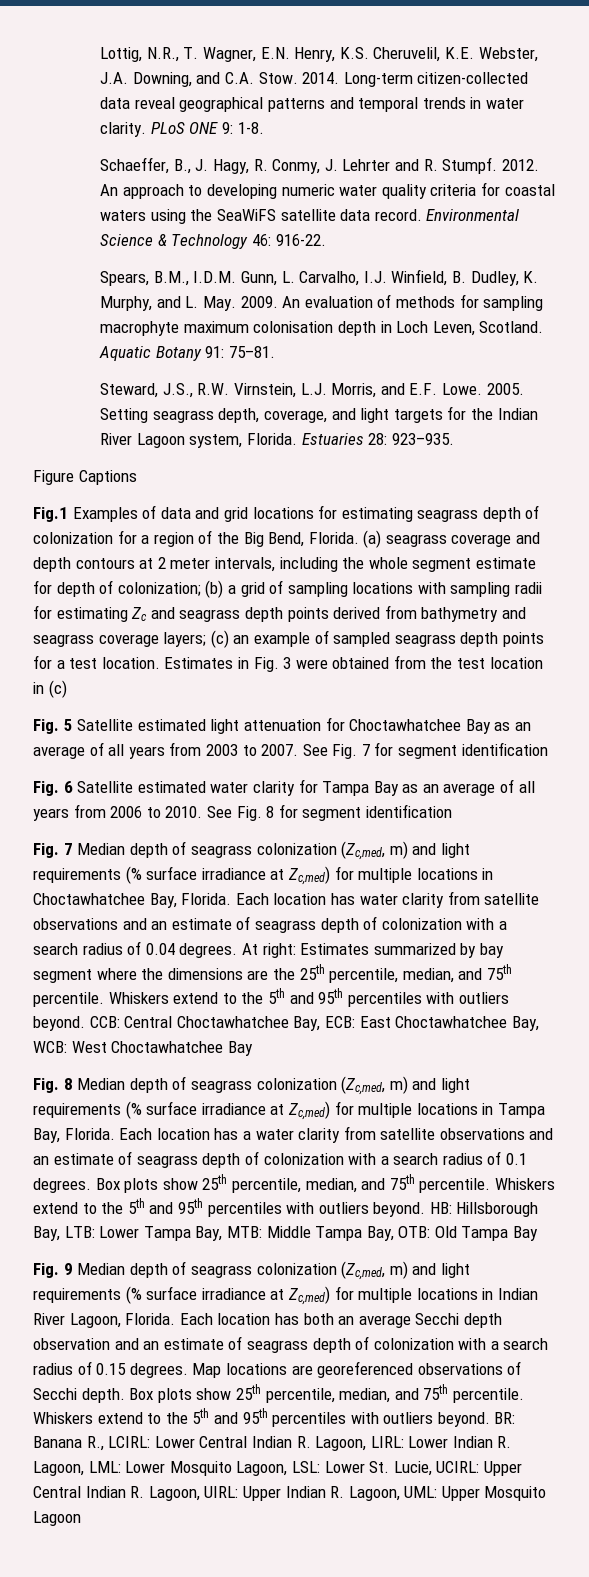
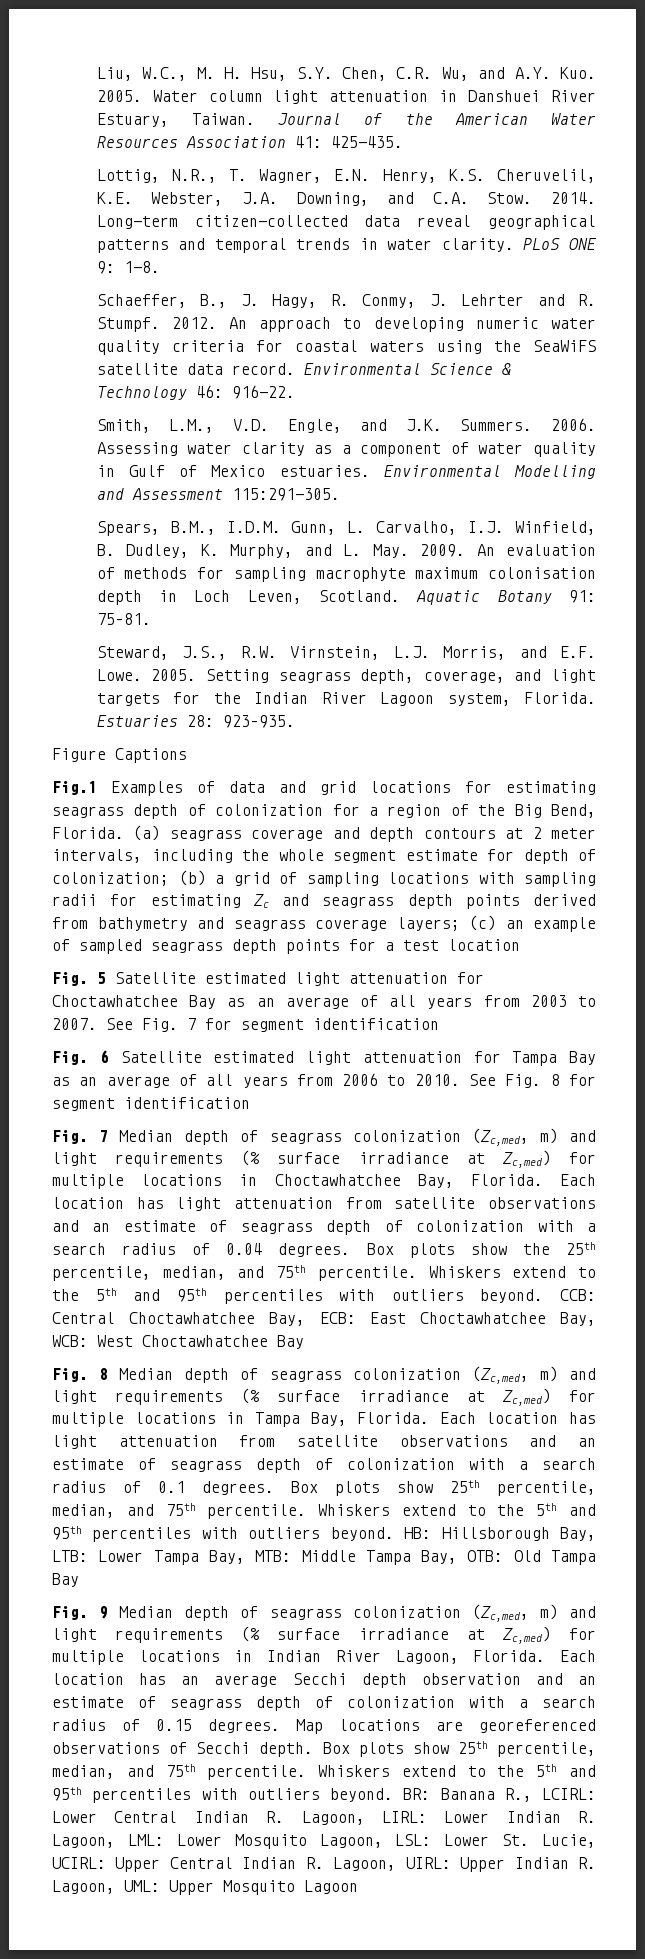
(100, 54) none -> [96,67,596,81] [96,90,596,104] [96,113,596,127] [96,136,403,148] Liu, W.C., M. H. Hsu, S.Y. Chen, C.R. Wu, and A.Y. Kuo. 2005. Water column light attenuation in Danshuei River Estuary, Taiwan. Journal of the American Water Resources Association 41: 425-435. //
(326, 240) none -> [96,418,596,433] [96,442,596,457] [96,465,596,479] [96,488,340,501] // Smith, L.M., V.D. Engle, and J.K. Summers. 2006. Assessing water clarity as a component of water quality in Gulf of Mexico estuaries. Environmental Modelling and Assessment 115:291-305.
[101,655,543,672] [33,680,67,698] location. Estimates in Fig. 3 were obtained from the test location in (c) -> [448,939,520,951] location
[210,781,295,796] water clarity -> [306,1051,462,1065] light attenuation
[359,893,445,908] water clarity -> [176,1197,333,1211] light attenuation
[241,943,504,958] [33,968,269,983] At right: Estimates summarized by bay segment where the dimensions are -> [366,1243,507,1258] Box plots show
[242,1128,341,1143] a water clarity -> [52,1435,218,1449] light attenuation
[303,1313,334,1325] both -> (167, 1679) none

